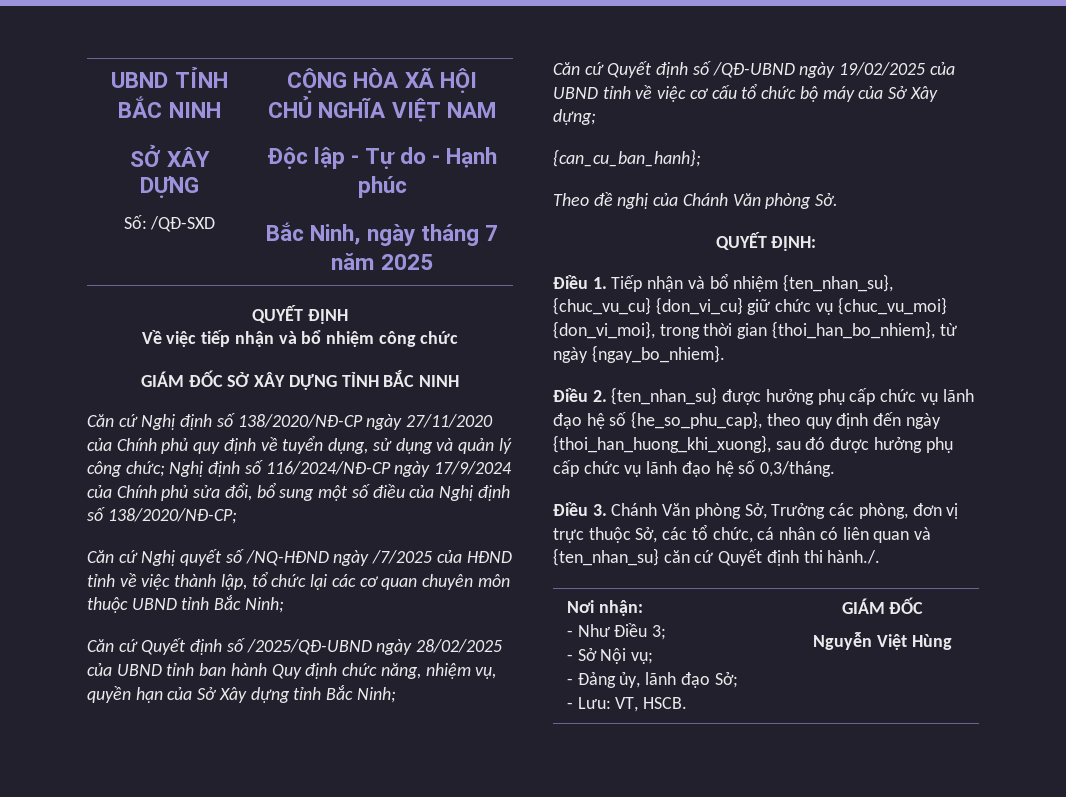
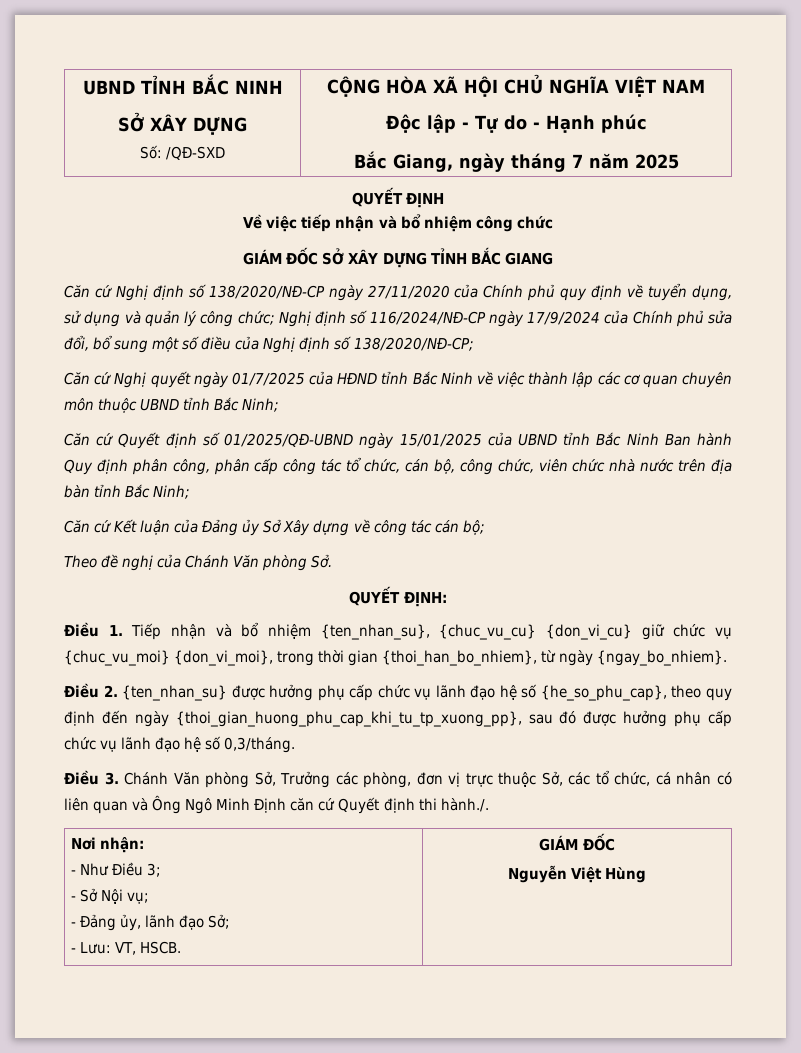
[310,224,361,245] Ninh, -> [392,154,453,172] Giang,
[419,375,460,387] NINH -> [504,252,553,265] GIANG
[225,549,433,566] số /NQ-HĐND ngày /7/2025 -> [193,372,305,388] ngày 01/7/2025
(115, 580) none -> [412,371,473,385] Bắc Ninh
[220,571,328,590] lập, tổ chức lại -> [572,372,594,388] lập
[246,639,503,655] [87,663,497,679] [87,685,396,703] [553,61,955,78] [553,83,938,102] [553,109,596,125] [553,149,701,167] /2025/QĐ-UBND ngày 28/02/2025 của UBND tỉnh ban hành Quy định chức năng, nhiệm vụ, quyền hạn của Sở Xây dựng tỉnh Bắc Ninh; // Căn cứ Quyết định số /QĐ-UBND ngày 19/02/2025 của UBND tỉnh về việc cơ cấu tổ chức bộ máy của Sở Xây dựng; // {can_cu_ban_hanh}; -> [224,432,732,449] [64,457,733,475] [64,484,191,499] [64,519,485,536] 01/2025/QĐ-UBND ngày 15/01/2025 của UBND tỉnh Bắc Ninh Ban hành Quy định phân công, phân cấp công tác tổ chức, cán bộ, công chức, viên chức nhà nước trên địa bàn tỉnh Bắc Ninh; // Căn cứ Kết luận của Đảng ủy Sở Xây dựng về công tác cán bộ;
[553,435,771,453] {thoi_han_huong_khi_xuong}, -> [175,711,522,727] {thoi_gian_huong_phu_cap_khi_tu_tp_xuong_pp},
[553,548,659,566] {ten_nhan_su} -> [152,795,287,814] Ông Ngô Minh Định

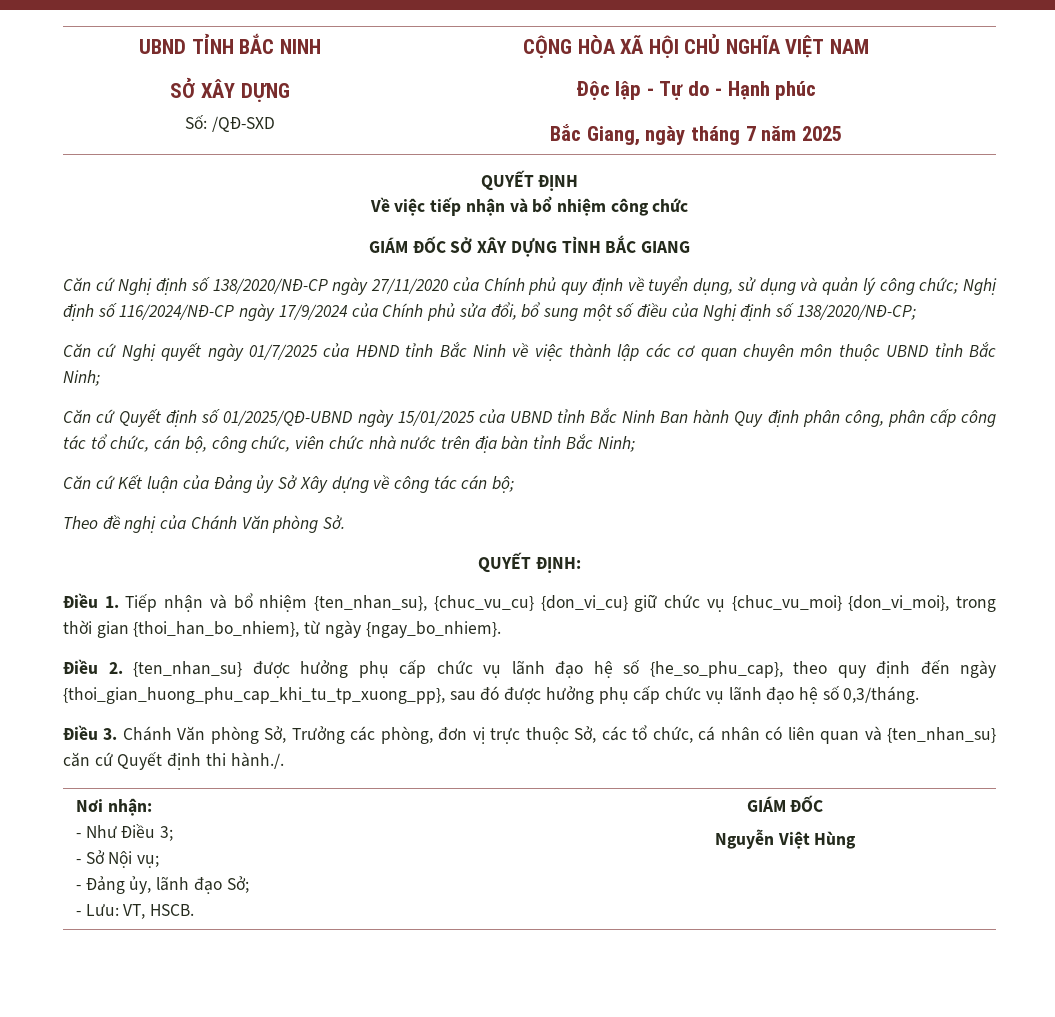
[152,795,287,814] Ông Ngô Minh Định -> [887,727,997,743] {ten_nhan_su}

